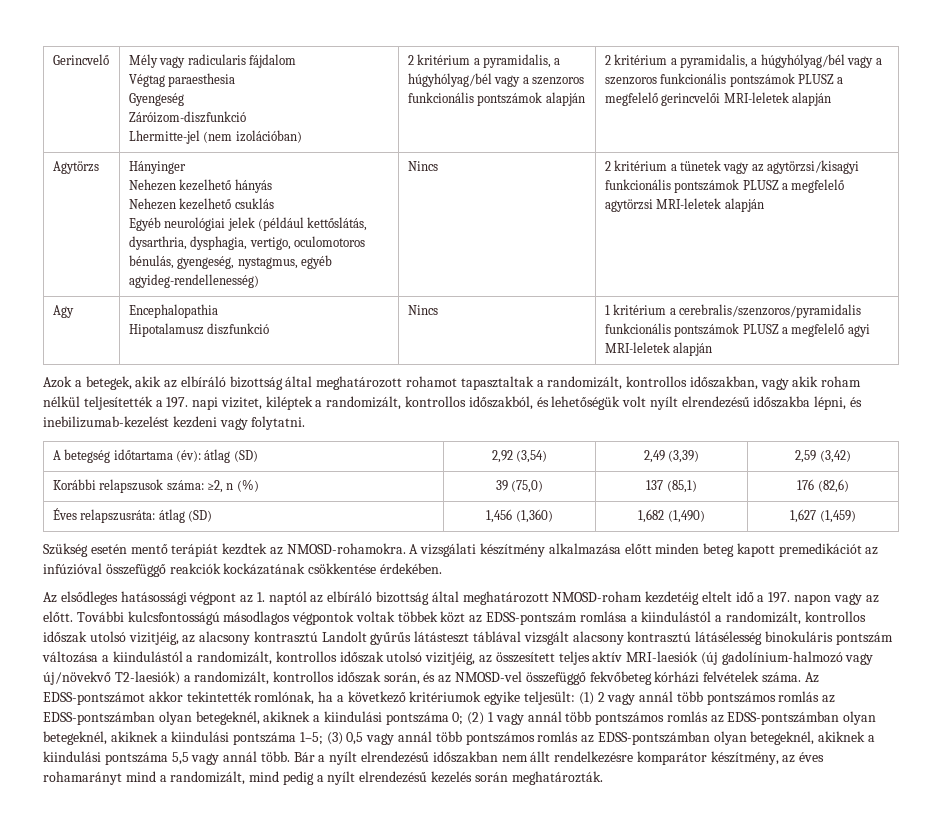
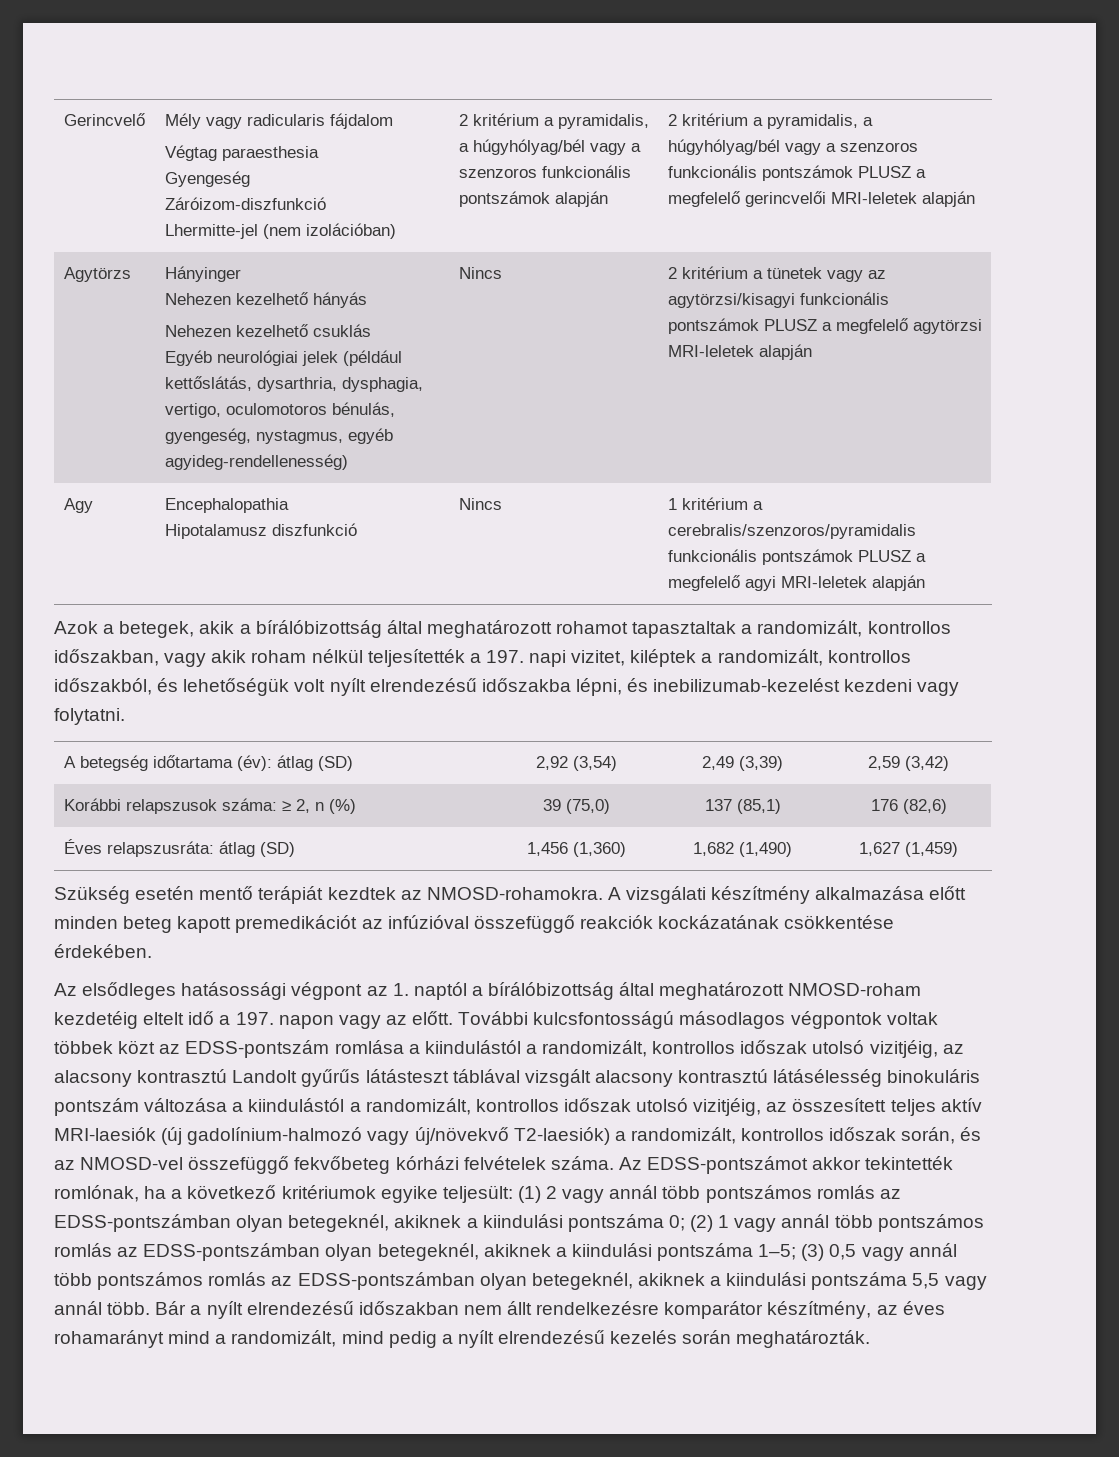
[164,376,283,390] az elbíráló bizottság -> [239,620,382,638] a bírálóbizottság
[206,480,223,493] ≥2, -> [281,799,310,813] ≥ 2,
[310,591,430,605] az elbíráló bizottság -> [471,982,615,1000] a bírálóbizottság

